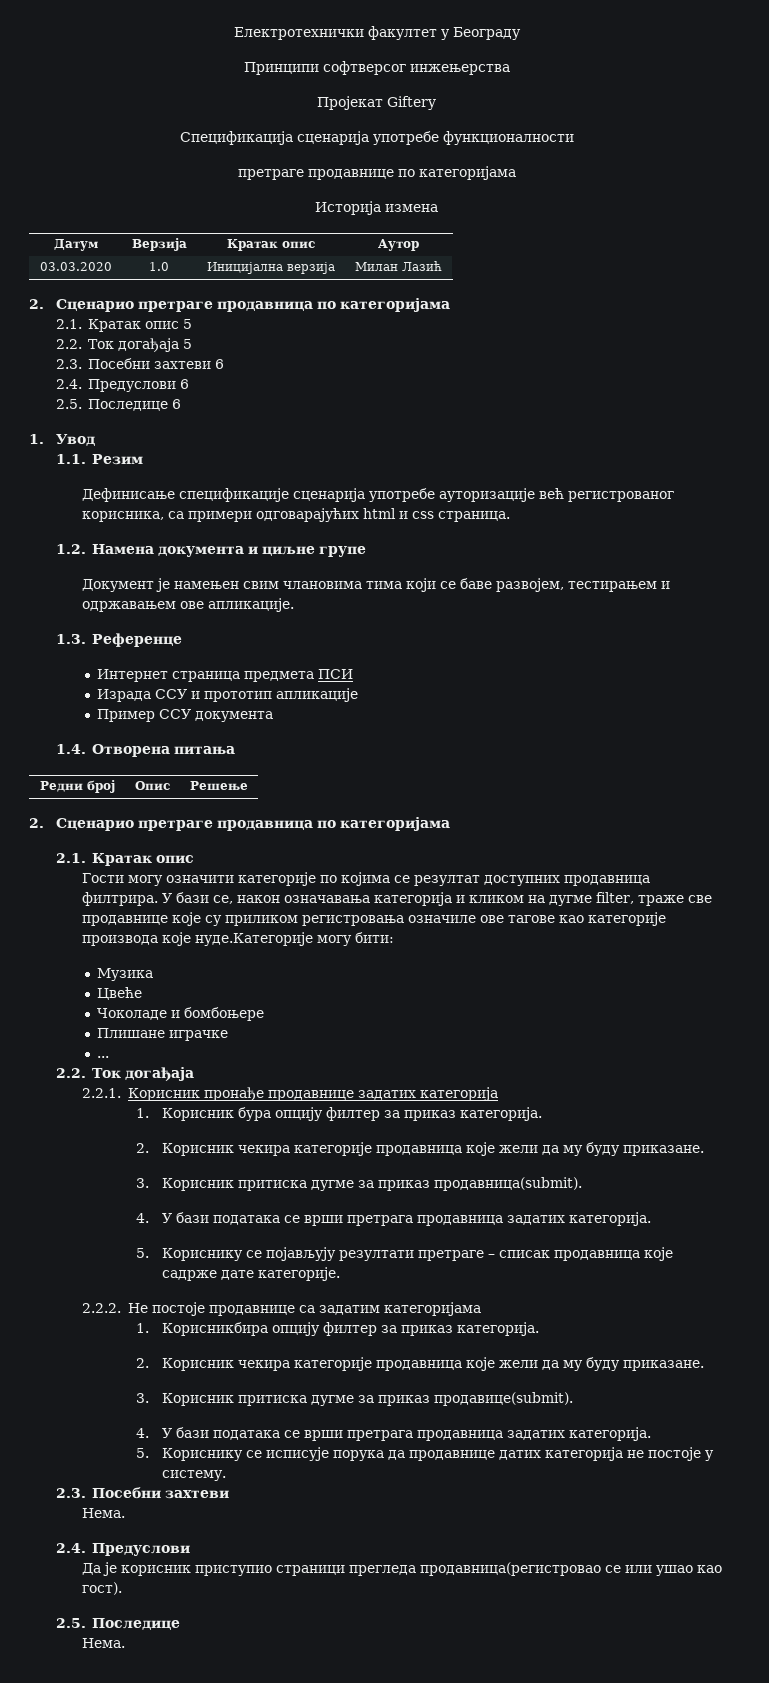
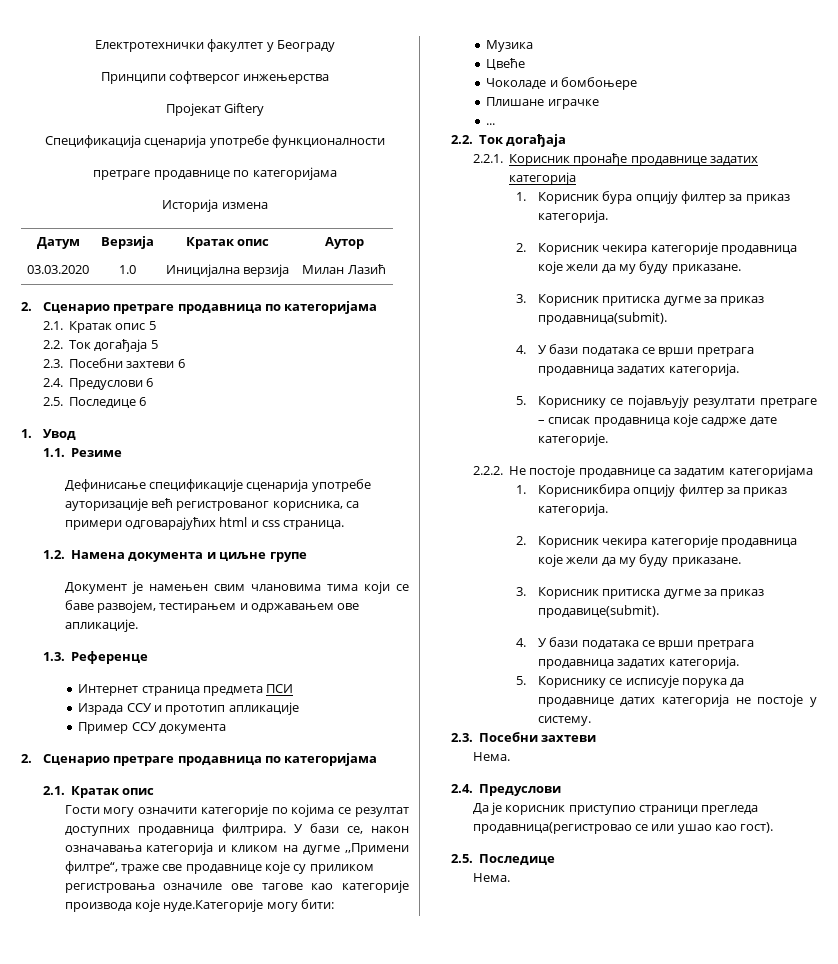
[92,454,144,465] Резим -> [71,448,123,457] Резимe
[55,744,236,757] [39,780,115,793] [134,781,170,790] [189,781,248,790] // 1.4. Отворена питања // Редни број | Опис | Решење -> (227, 729) none
[596,892,635,904] filter, -> [345,843,410,855] [64,861,118,874] ,,Примени филтре“,

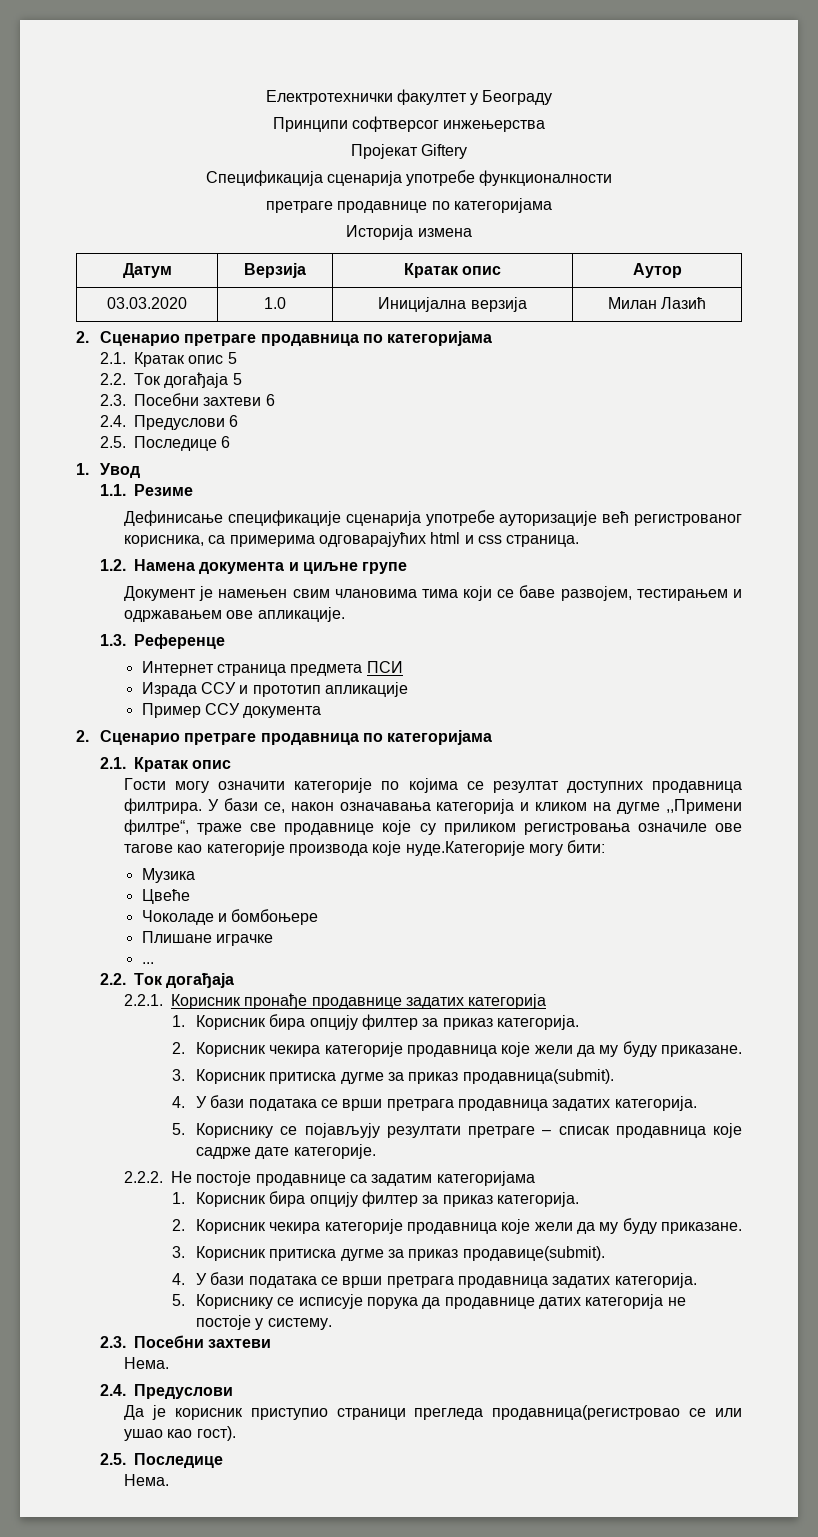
[64,520,122,530] примери -> [229,535,315,547] примерима
[602,191,633,204] бура -> [269,1014,306,1030] бира
[537,484,630,497] Корисникбира -> [196,1191,306,1207] Корисник бира

